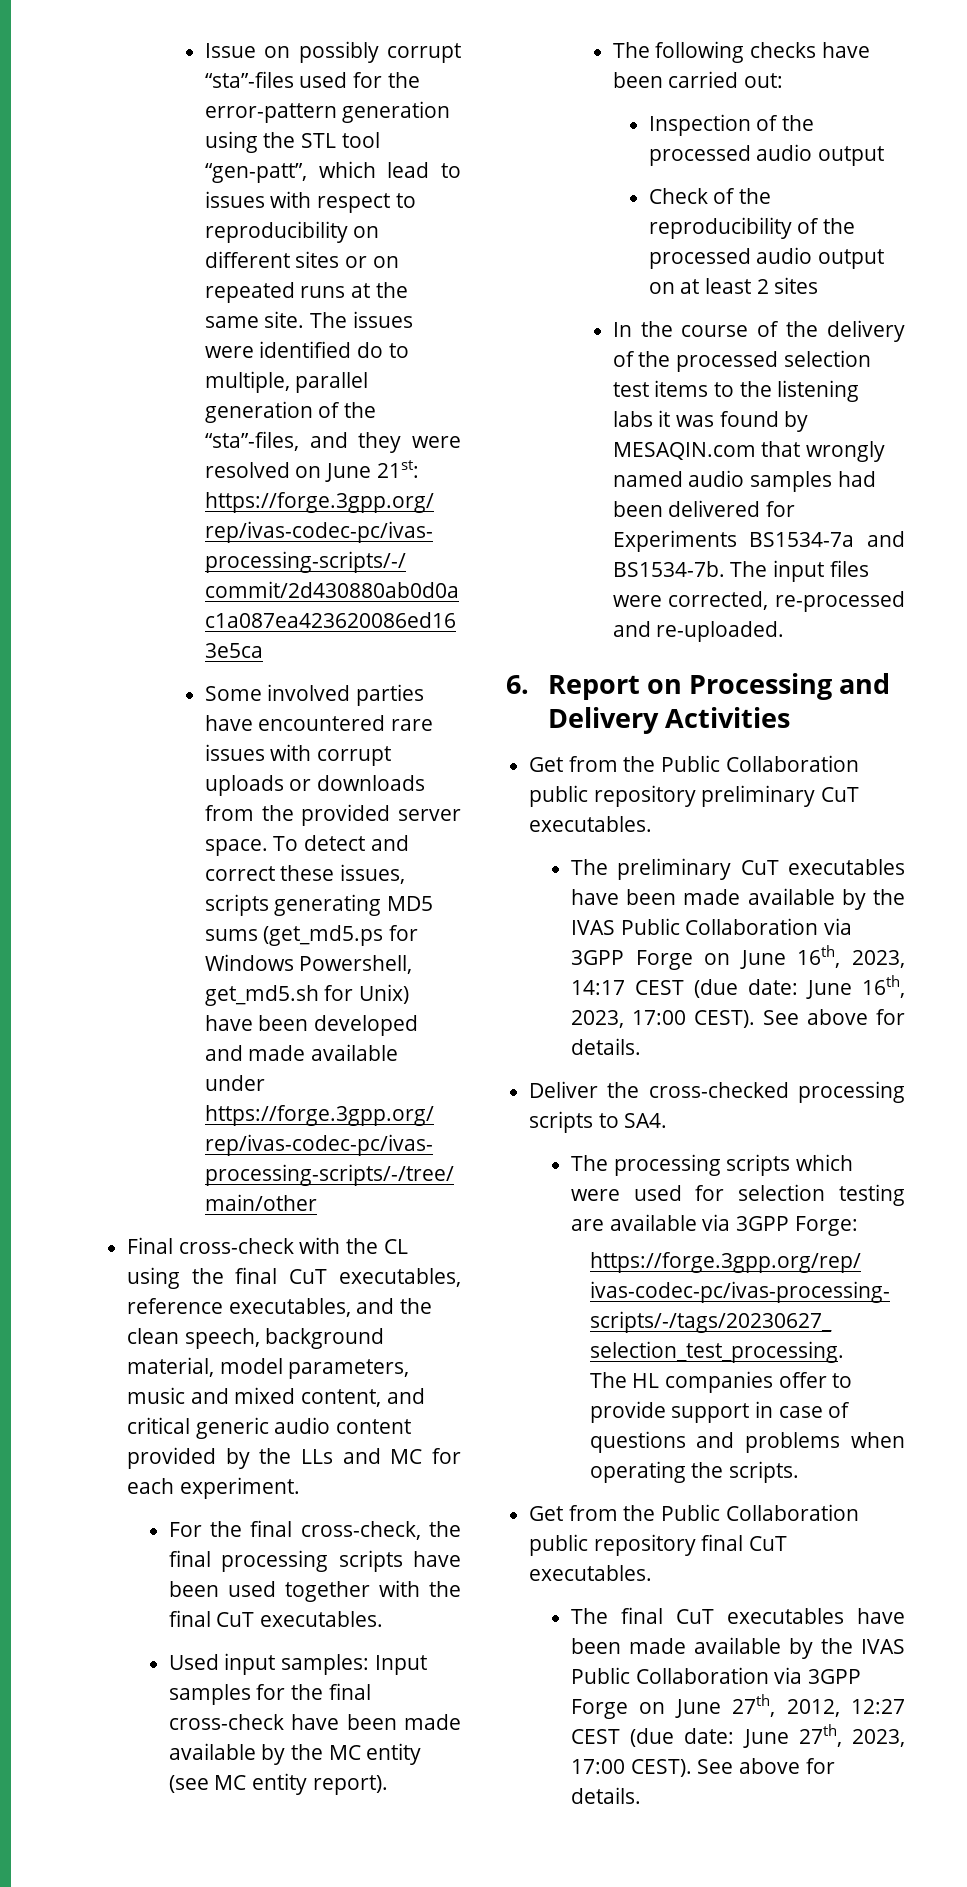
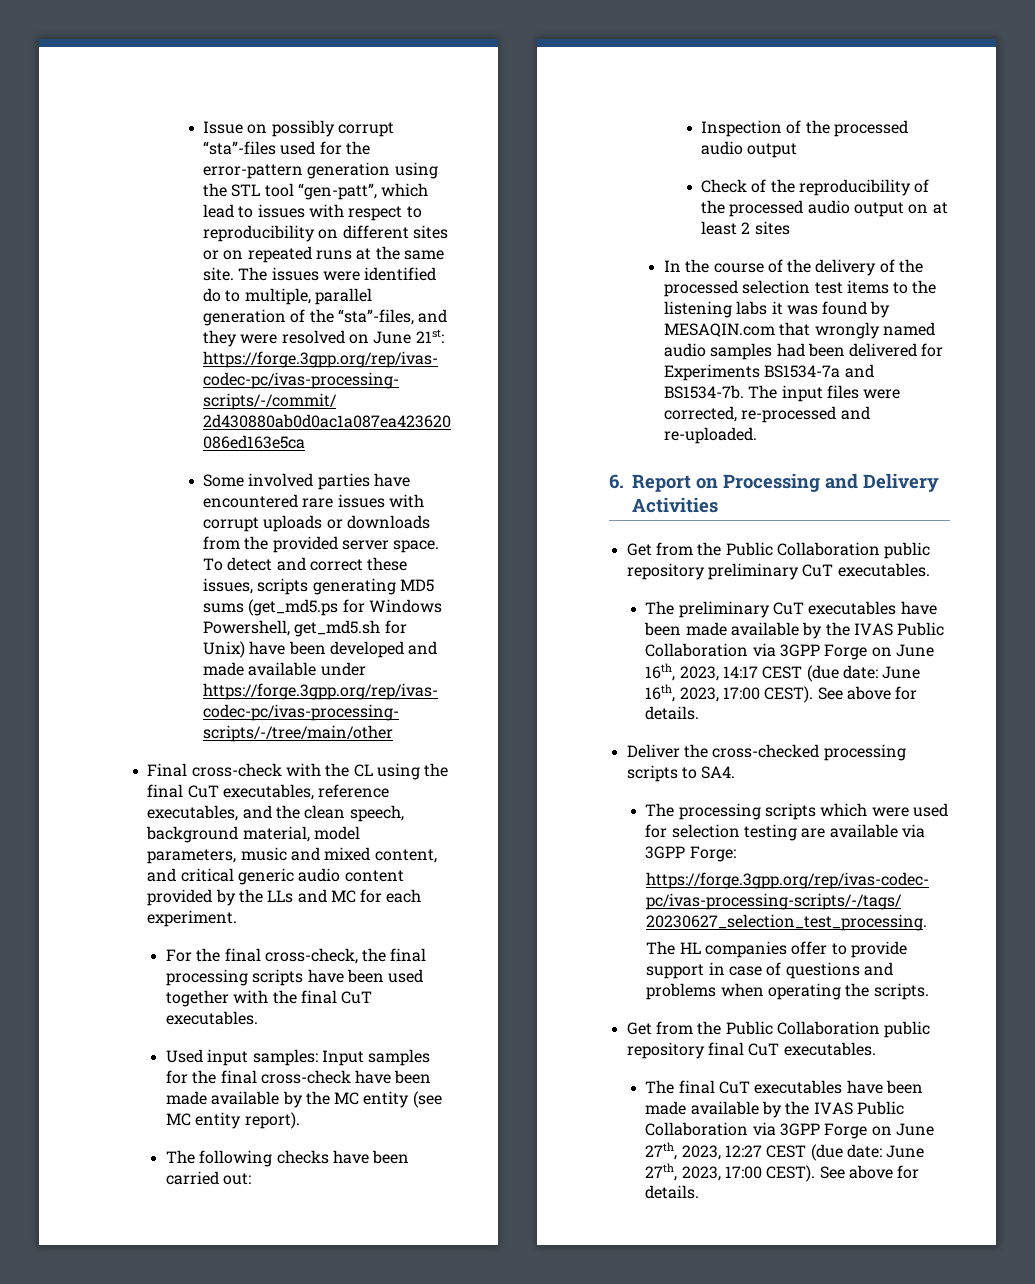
[786,1699,840,1717] 2012, -> [681,1145,721,1160] 2023,

